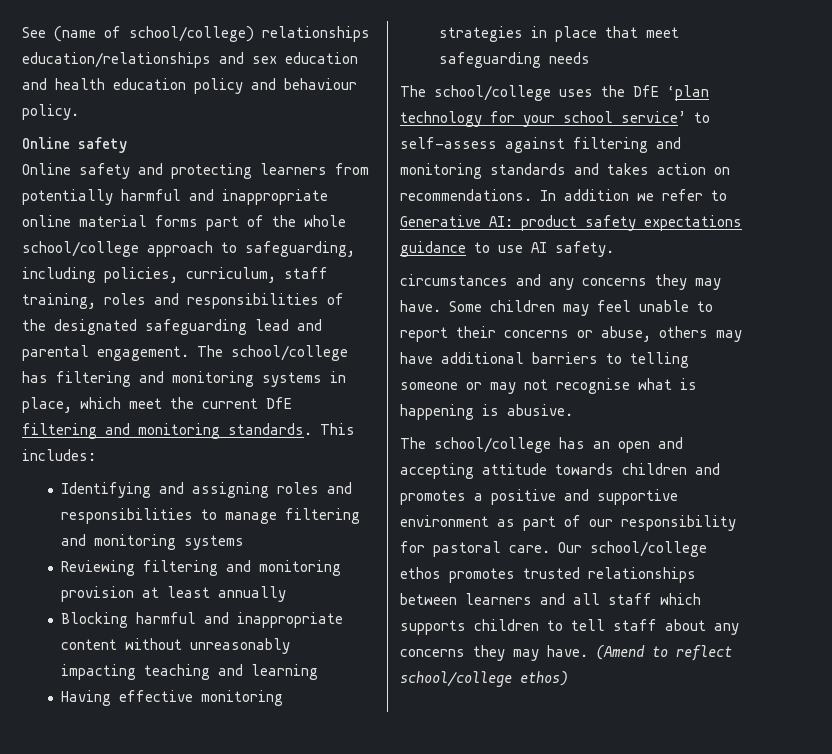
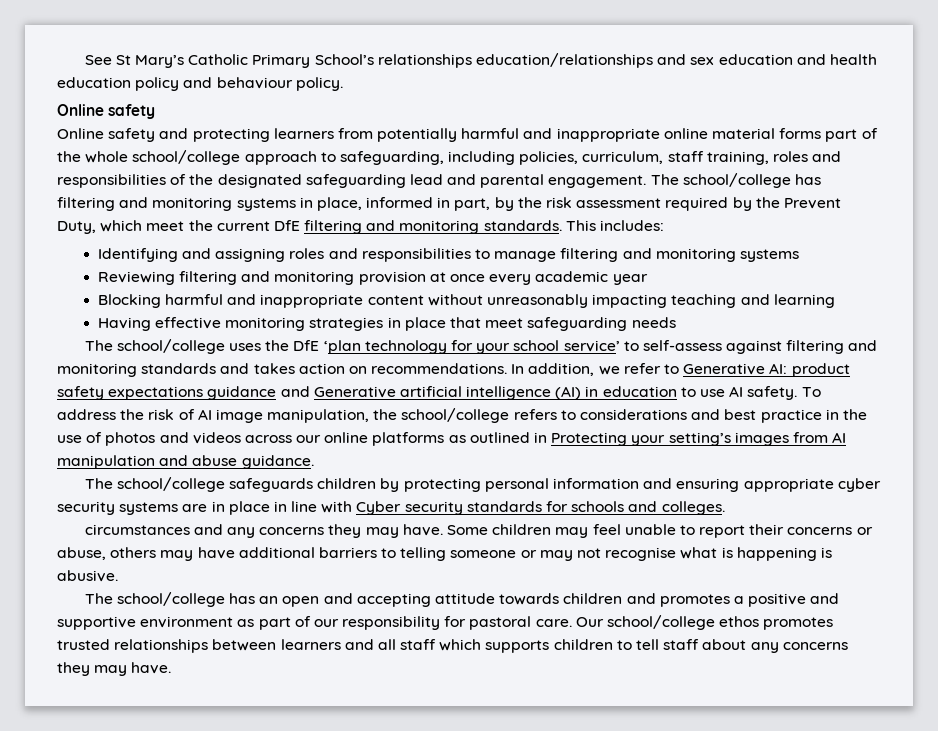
[54,26,254,42] (name of school/college) -> [115,54,374,68] St Mary’s Catholic Primary School’s
(72, 405) none -> [366,197,841,211] [57,221,96,234] informed in part, by the risk assessment required by the Prevent Duty,
[167,586,287,602] least annually -> [450,271,648,285] once every academic year
[564,189,629,201] addition -> [528,363,595,376] addition,
[474,241,614,257] to use AI safety. -> [280,386,821,400] [57,408,867,423] [57,432,847,446] [57,455,314,469] [84,477,881,492] [57,501,725,515] and Generative artificial intelligence (AI) in education to use AI safety. To address the risk of AI image manipulation, the school/college refers to considerations and best practice in the use of photos and videos across our online platforms as outlined in Protecting your setting’s images from AI manipulation and abuse guidance. // The school/college safeguards children by protecting personal information and ensuring appropriate cyber security systems are in place in line with Cyber security standards for schools and colleges.
[596,645,732,661] [400,671,568,687] (Amend to reflect school/college ethos) -> (172, 668) none

